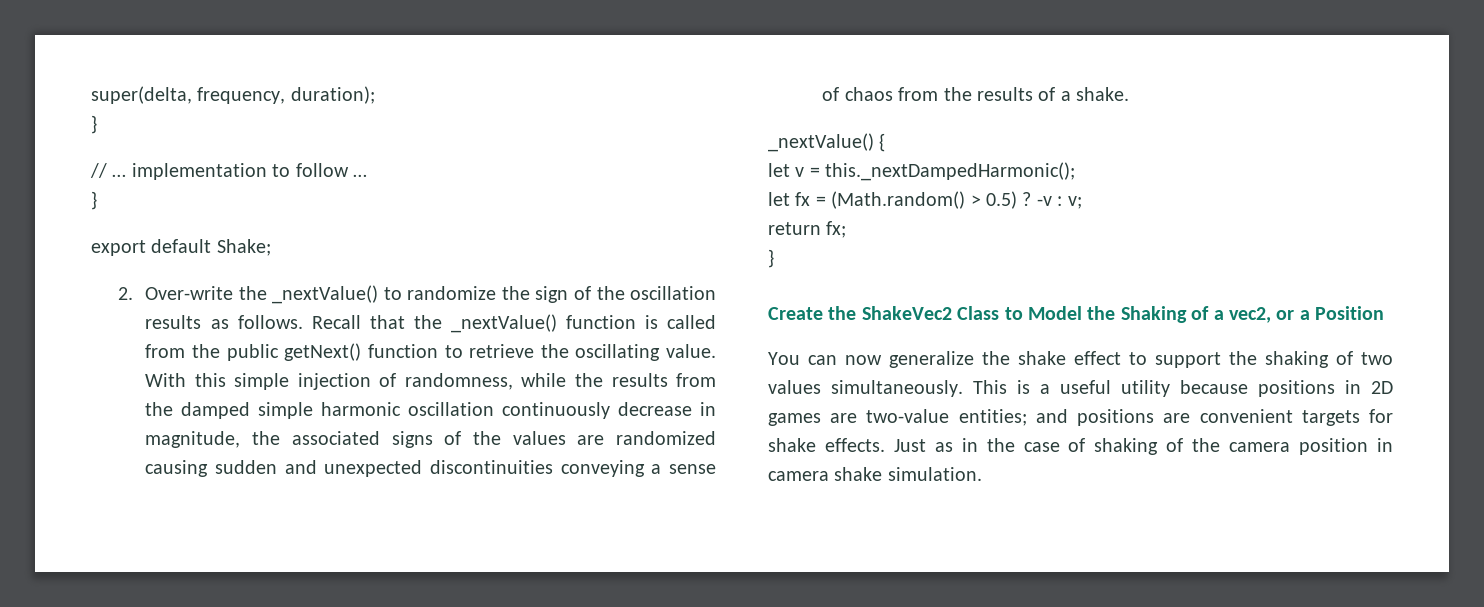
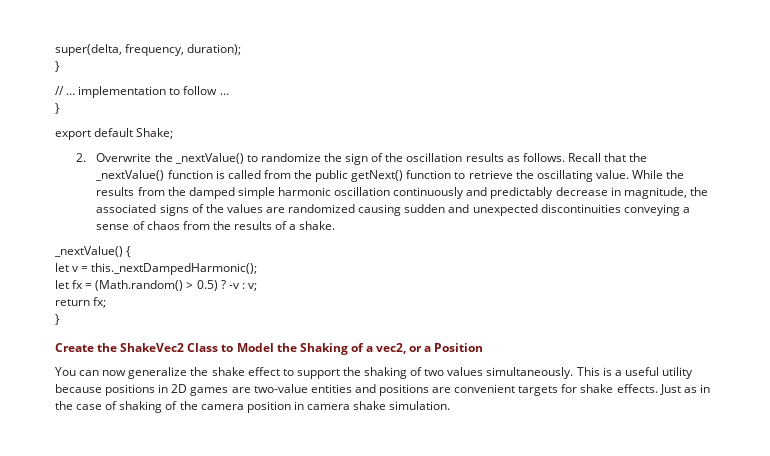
[145,286,234,300] Over-write -> [96,153,152,162] Overwrite
[145,373,567,390] With this simple injection of randomness, while -> [631,170,663,179] While
(611, 410) none -> [466,187,554,199] and predictably
[958,409,1027,426] entities; -> [310,384,352,393] entities

